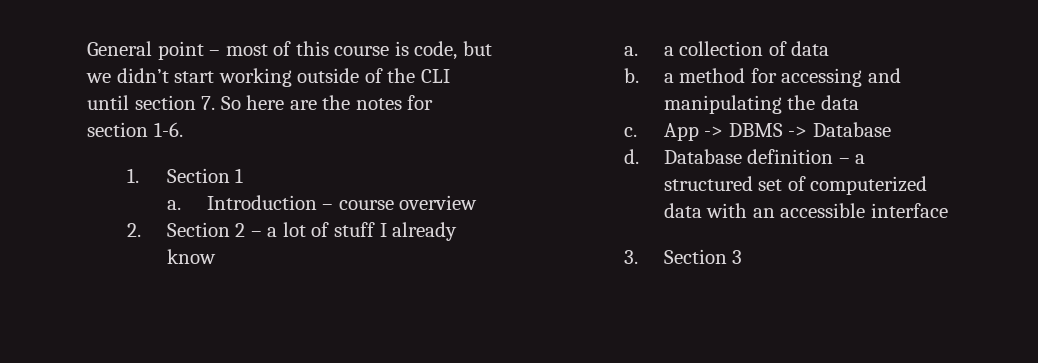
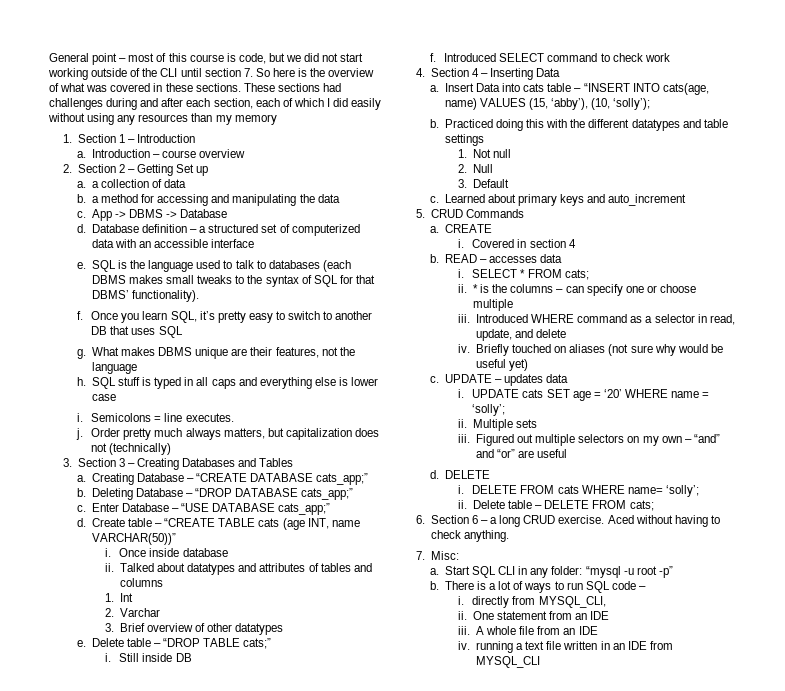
[116,68,169,83] didn’t -> [304,53,339,62] did not
[289,95,434,110] [87,122,183,137] are the notes for section 1-6. -> [298,68,375,77] [49,83,341,92] [49,98,382,110] [48,113,277,125] is the overview of what was covered in these sections. These sections had challenges during and after each section, each of which I did easily without using any resources than my memory
(244, 175) none -> [128,134,196,143] – Introduction
[267,222,458,241] [166,249,216,264] a lot of stuff I already know -> [137,164,209,176] Getting Set up
[623,249,743,264] 3. Section 3 -> [77,260,351,272] [91,275,375,287] [91,290,200,302] [77,311,373,323] [91,326,183,338] [77,347,355,359] [91,362,137,374] [77,377,379,389] [91,394,116,401] [77,413,234,422] [76,428,379,440] [91,443,172,455] [63,458,294,470] [77,473,369,485] [77,488,354,500] [77,503,331,515] [77,518,360,530] [91,533,176,545] [105,548,228,557] [105,563,372,575] [120,578,164,587] [105,593,134,602] [105,608,161,617] [105,623,284,635] [77,638,272,649] [105,653,192,662] [430,53,670,62] [416,68,561,80] [430,83,709,95] [444,98,651,110] [430,119,728,131] [444,134,484,146] [458,149,512,158] [458,164,494,173] [458,179,510,188] [430,194,687,206] [416,209,524,218] [430,224,492,233] [458,239,576,248] [430,254,563,263] [458,269,589,280] [458,284,697,296] [473,299,514,311] [458,314,735,325] [476,329,567,341] [458,344,723,356] [476,359,529,371] [430,374,569,386] [458,389,710,401] [472,404,506,416] [458,419,538,431] [458,434,720,446] [476,449,568,458] [430,470,490,479] [458,485,699,497] [458,500,654,511] [416,515,720,527] [430,530,509,542] [416,551,459,560] [430,566,673,578] [430,581,646,593] [458,596,606,608] [458,611,610,620] [458,626,598,635] [458,641,673,653] [476,656,541,668] e. SQL is the language used to talk to databases (each DBMS makes small tweaks to the syntax of SQL for that DBMS’ functionality). // f. Once you learn SQL, it’s pretty easy to switch to another DB that uses SQL // g. What makes DBMS unique are their features, not the language // h. SQL stuff is typed in all caps and everything else is lower case // i. Semicolons = line executes. // j. Order pretty much always matters, but capitalization does not (technically) // 3. Section 3 – Creating Databases and Tables // a. Creating Database – “CREATE DATABASE cats_app;” // b. Deleting Database – “DROP DATABASE cats_app;” // c. Enter Database – “USE DATABASE cats_app;” // d. Create table – “CREATE TABLE cats (age INT, name VARCHAR(50))” // i. Once inside database // ii. Talked about datatypes and attributes of tables and columns // 1. Int // 2. Varchar // 3. Brief overview of other datatypes // e. Delete table – “DROP TABLE cats;” // i. Still inside DB // f. Introduced SELECT command to check work // 4. Section 4 – Inserting Data // a. Insert Data into cats table – “INSERT INTO cats(age, name) VALUES (15, ‘abby’), (10, ‘solly’); // b. Practiced doing this with the different datatypes and table settings // 1. Not null // 2. Null // 3. Default // c. Learned about primary keys and auto_increment // 5. CRUD Commands // a. CREATE // i. Covered in section 4 // b. READ – accesses data // i. SELECT * FROM cats; // ii. * is the columns – can specify one or choose multiple // iii. Introduced WHERE command as a selector in read, update, and delete // iv. Briefly touched on aliases (not sure why would be useful yet) // c. UPDATE – updates data // i. UPDATE cats SET age = ‘20’ WHERE name = ‘solly’; // ii. Multiple sets // iii. Figured out multiple selectors on my own – “and” and “or” are useful // d. DELETE // i. DELETE FROM cats WHERE name= ‘solly’; // ii. Delete table – DELETE FROM cats; // 6. Section 6 – a long CRUD exercise. Aced without having to check anything. // 7. Misc: // a. Start SQL CLI in any folder: “mysql -u root -p” // b. There is a lot of ways to run SQL code – // i. directly from MYSQL_CLI, // ii. One statement from an IDE // iii. A whole file from an IDE // iv. running a text file written in an IDE from MYSQL_CLI

